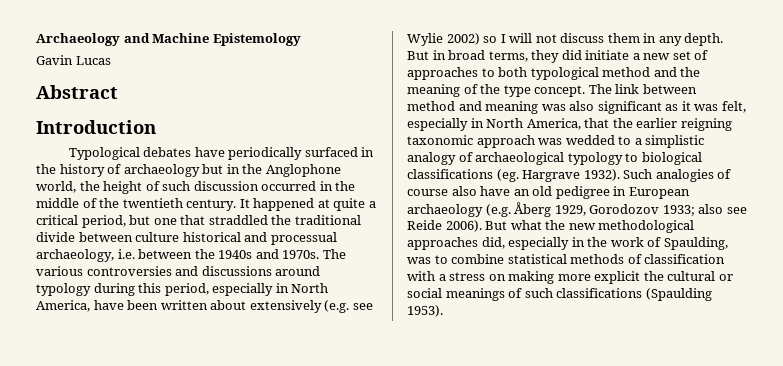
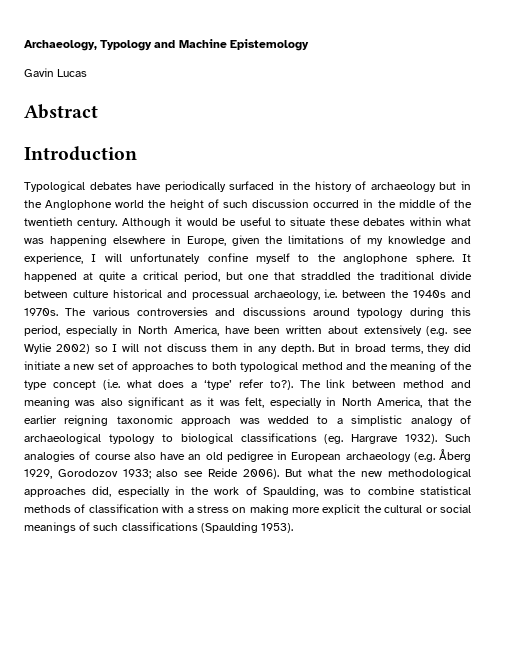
[36,33,120,46] Archaeology -> [24,40,153,51] Archaeology, Typology
[36,181,76,193] world, -> [115,200,145,208] world
(237, 205) none -> [121,217,472,228] [24,235,471,246] [24,253,454,264] Although it would be useful to situate these debates within what was happening elsewhere in Europe, given the limitations of my knowledge and experience, I will unfortunately confine myself to the anglophone sphere.
[534,85,586,97] concept. -> [52,379,293,390] concept (i.e. what does a ‘type’ refer to?).

